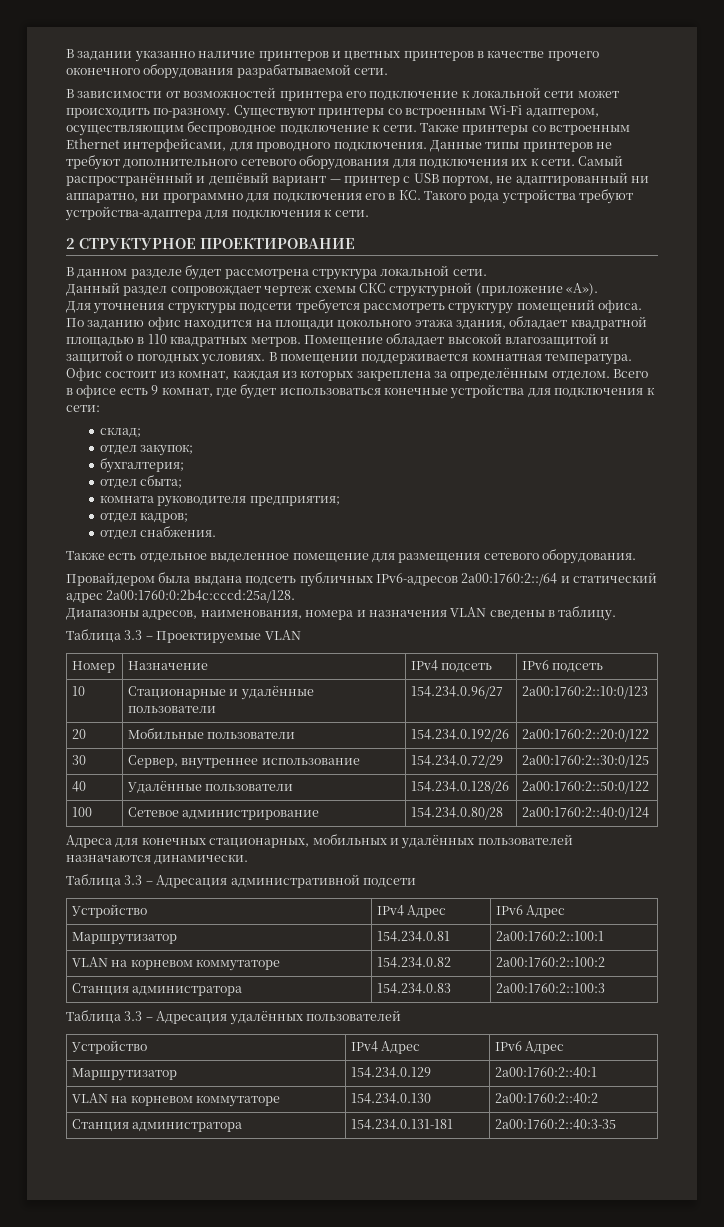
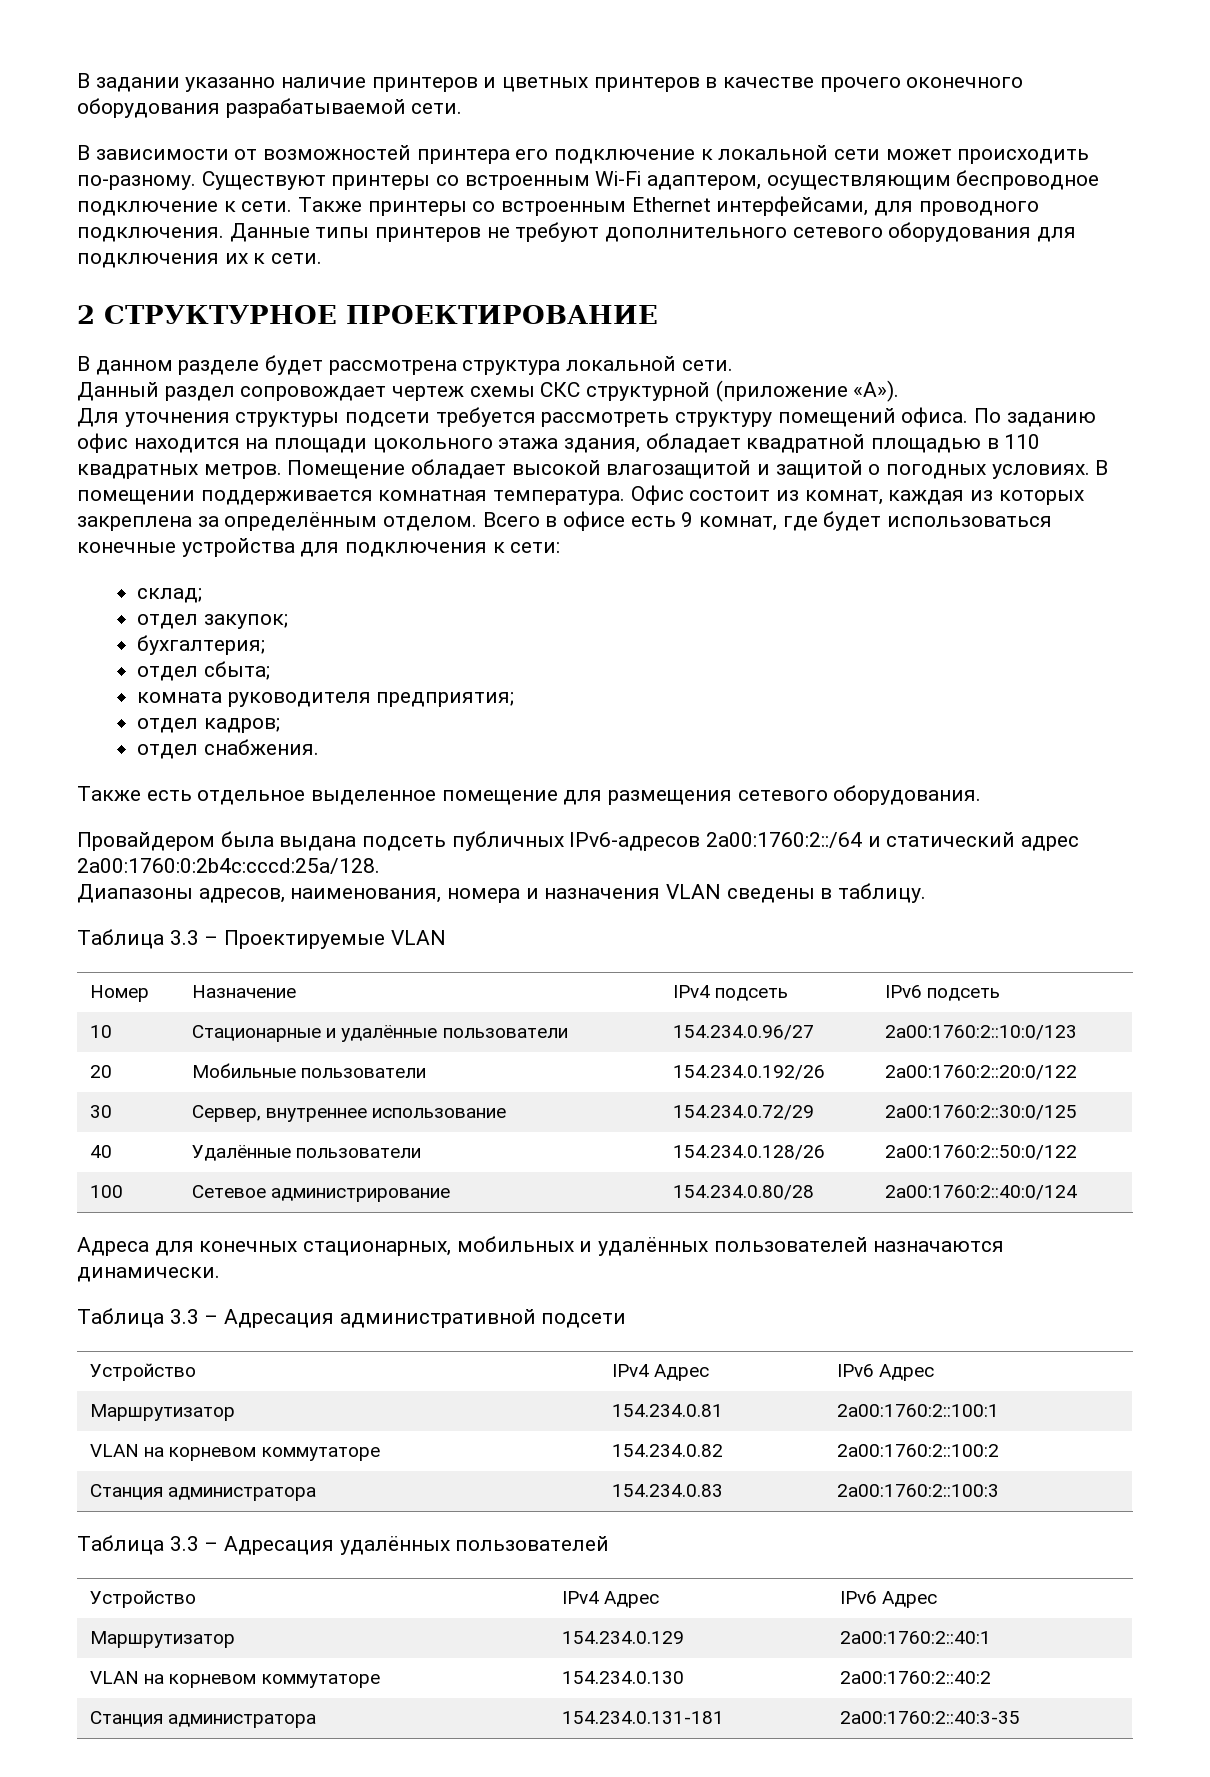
[578,155,624,166] [66,172,650,186] [66,189,634,204] [65,206,369,221] Самый распространённый и дешёвый вариант — принтер с USB портом, не адаптированный ни аппаратно, ни программно для подключения его в КС. Такого рода устройства требуют устройства-адаптера для подключения к сети. -> (323, 258) none

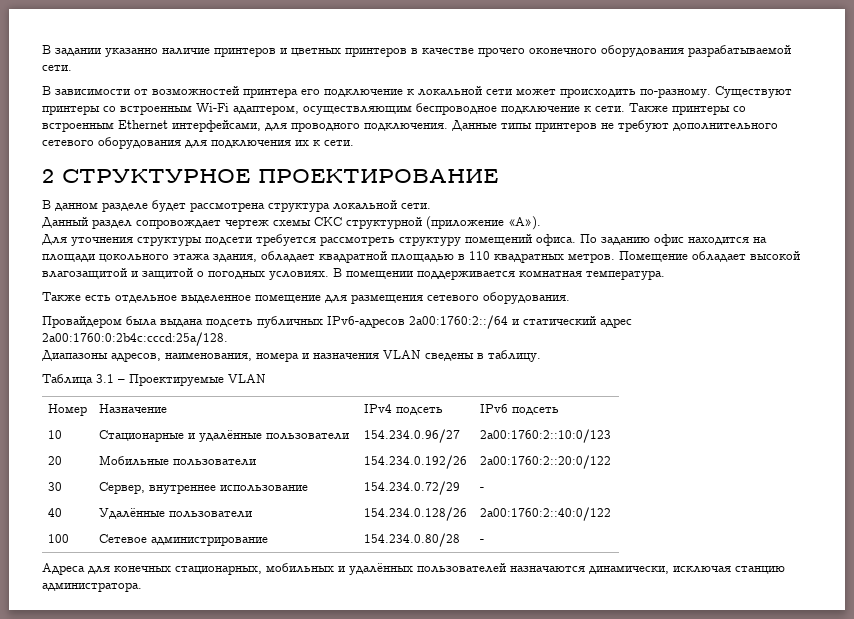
[630,485,1084,505] [77,511,1053,531] [77,538,561,557] [137,588,203,603] [137,614,288,629] [137,635,266,655] [137,661,270,681] [137,692,515,707] [137,718,280,733] [137,739,319,759] Офис состоит из комнат, каждая из которых закреплена за определённым отделом. Всего в офисе есть 9 комнат, где будет использоваться конечные устройства для подключения к сети: // склад; // отдел закупок; // бухгалтерия; // отдел сбыта; // комната руководителя предприятия; // отдел кадров; // отдел снабжения. -> (665, 275) none
[169,930,199,945] 3.3 -> [96,374,114,383] 3.1
[885,1105,1078,1120] 2a00:1760:2::30:0/125 -> [479,487,484,491] -
[885,1145,1078,1160] 2a00:1760:2::50:0/122 -> [479,507,611,521] 2a00:1760:2::40:0/122
[885,1185,1078,1200] 2a00:1760:2::40:0/124 -> [479,539,484,543] -
[77,1267,220,1282] [77,1308,627,1328] [90,1363,197,1381] [612,1364,710,1381] [837,1364,935,1381] [90,1404,236,1421] [612,1404,724,1417] [837,1404,1000,1417] [90,1444,380,1461] [612,1444,724,1457] [837,1444,1000,1457] [90,1484,317,1501] [612,1484,724,1497] [837,1484,1000,1497] [77,1535,610,1555] [90,1590,197,1608] [562,1591,660,1608] [840,1591,938,1608] [90,1631,236,1648] [562,1631,685,1644] [840,1631,992,1644] [90,1671,380,1688] [562,1671,685,1684] [840,1671,992,1684] [90,1711,317,1728] [562,1711,725,1724] [840,1711,1021,1724] динамически. // Таблица 3.3 – Адресация административной подсети // Устройство | IPv4 Адрес | IPv6 Адрес // Маршрутизатор | 154.234.0.81 | 2a00:1760:2::100:1 // VLAN на корневом коммутаторе | 154.234.0.82 | 2a00:1760:2::100:2 // Станция администратора | 154.234.0.83 | 2a00:1760:2::100:3 // Таблица 3.3 – Адресация удалённых пользователей // Устройство | IPv4 Адрес | IPv6 Адрес // Маршрутизатор | 154.234.0.129 | 2a00:1760:2::40:1 // VLAN на корневом коммутаторе | 154.234.0.130 | 2a00:1760:2::40:2 // Станция администратора | 154.234.0.131-181 | 2a00:1760:2::40:3-35 -> [589,565,785,574] [42,582,142,592] динамически, исключая станцию администратора.

